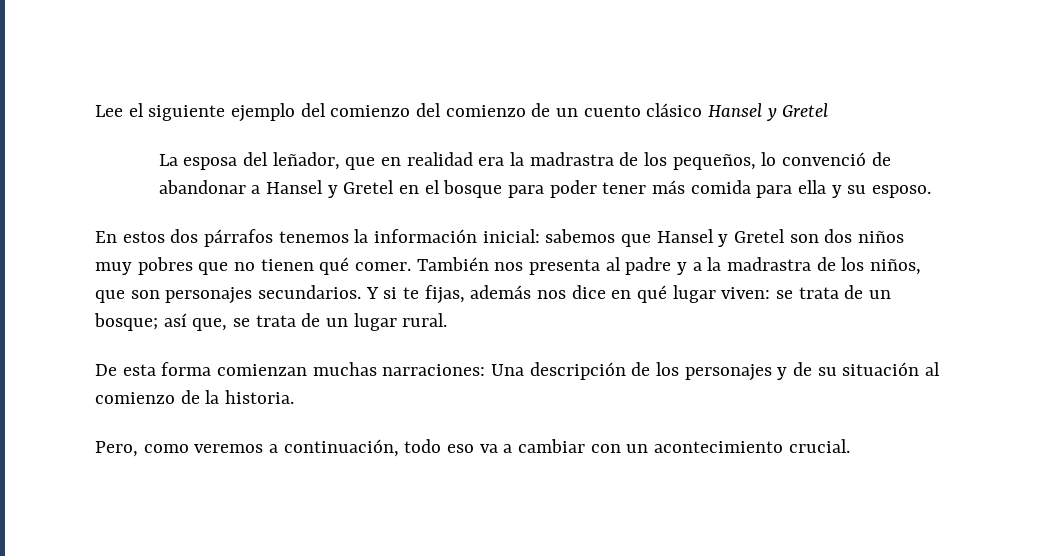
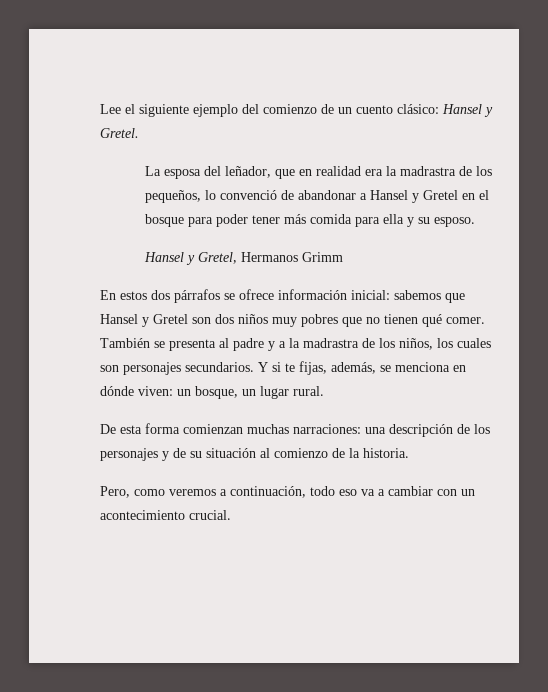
[416,103,526,117] del comienzo -> (317, 109) none
[646,103,829,121] clásico Hansel y Gretel -> [397,104,493,117] [100,128,139,138] clásico: Hansel y Gretel.
(932, 191) none -> [144,252,344,265] // Hansel y Gretel, Hermanos Grimm
[278,229,369,243] tenemos la -> [224,289,274,300] se ofrece
[494,262,524,271] nos -> [154,341,165,348] se
[95,290,125,303] que -> [437,338,491,348] los cuales
[470,285,892,303] [94,313,321,331] además nos dice en qué lugar viven: se trata de un bosque; así que, se trata de -> [331,362,466,374] [100,386,238,399] además, se menciona en dónde viven: un bosque,
[491,364,525,376] Una -> [365,427,386,434] una

